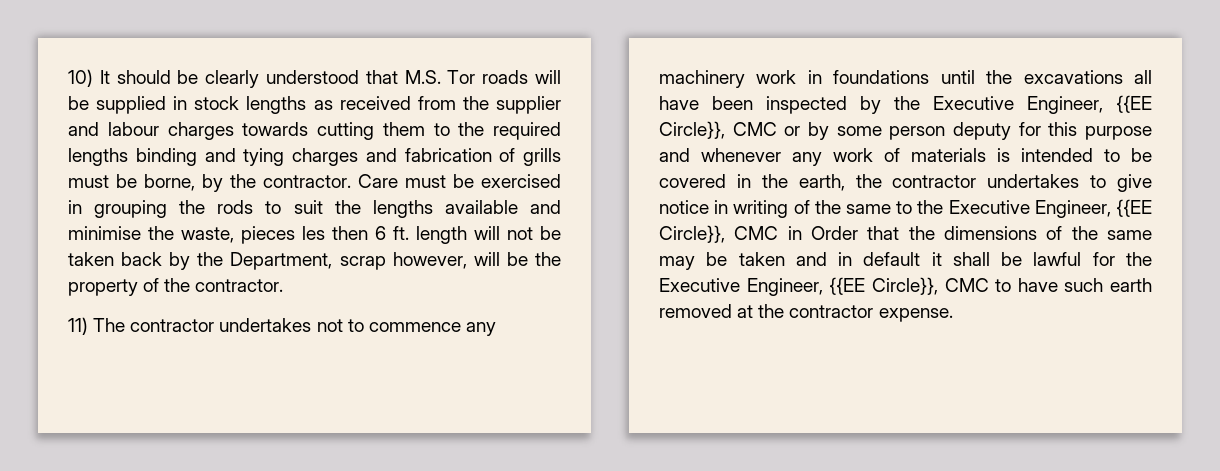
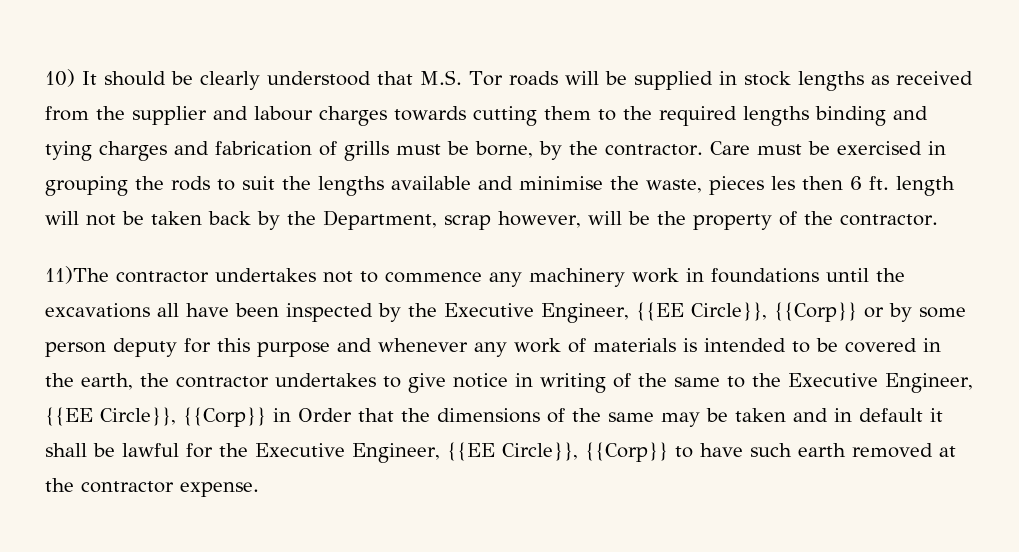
[68,317,126,335] 11) The -> [45,266,109,284] 11)The
[732,122,777,136] CMC -> [773,302,857,322] {{Corp}}
[734,226,779,240] CMC -> [183,407,266,427] {{Corp}}
[944,278,989,292] CMC -> [584,442,668,462] {{Corp}}

